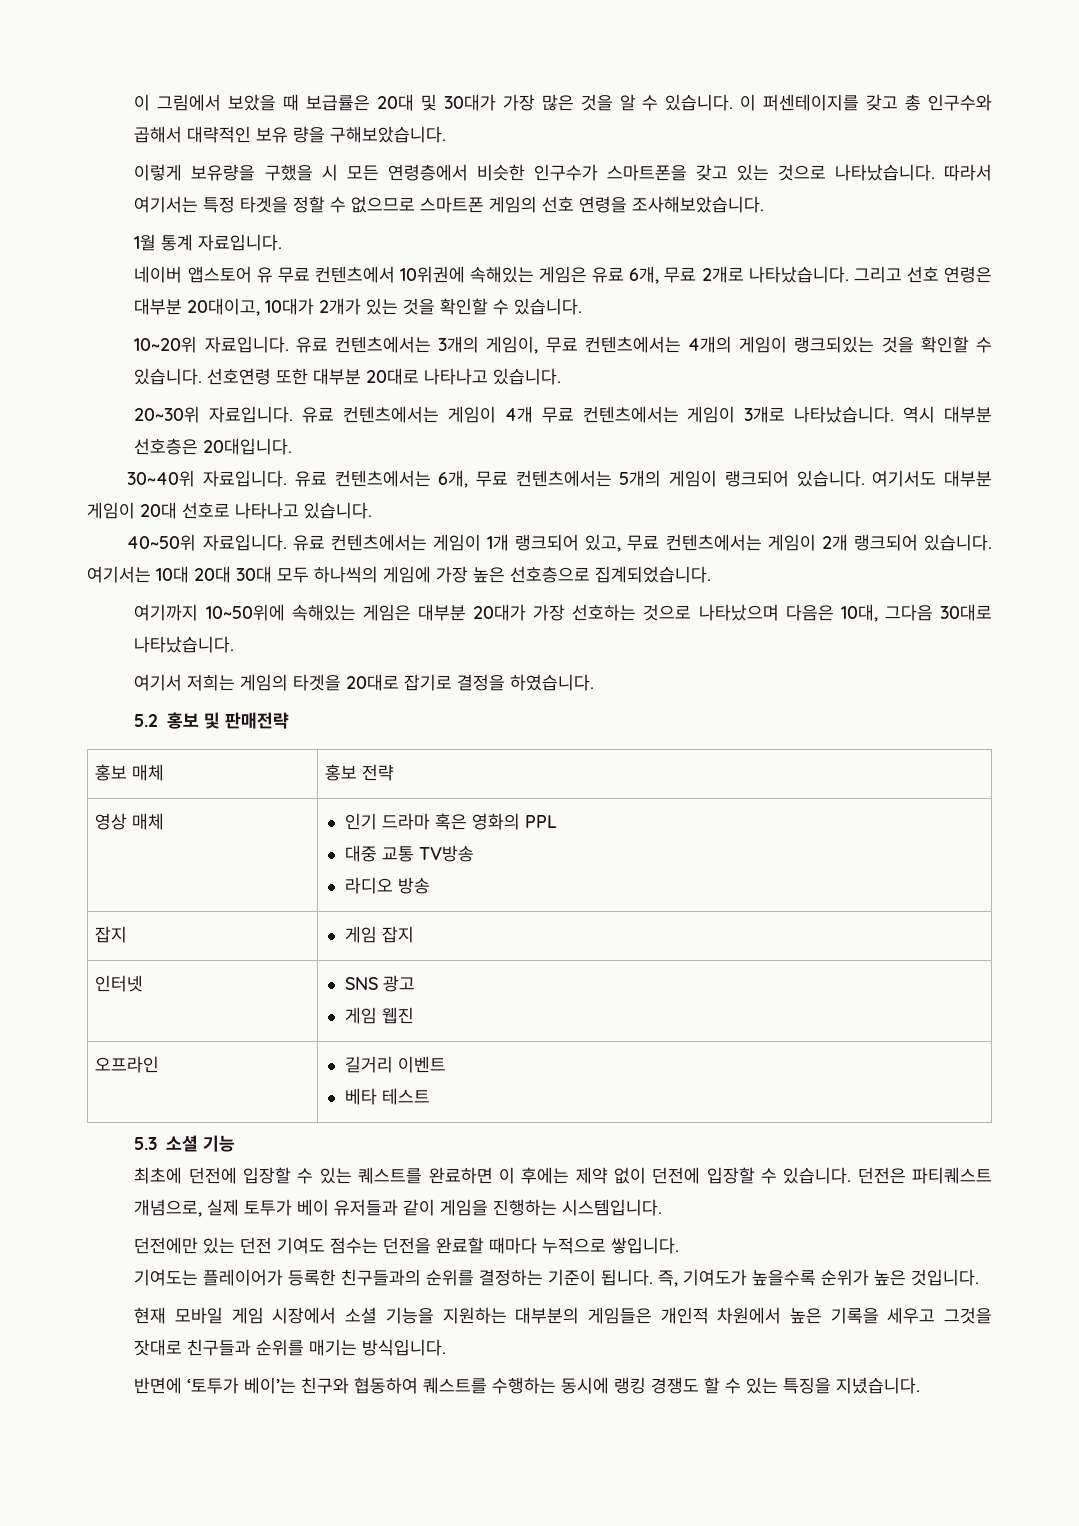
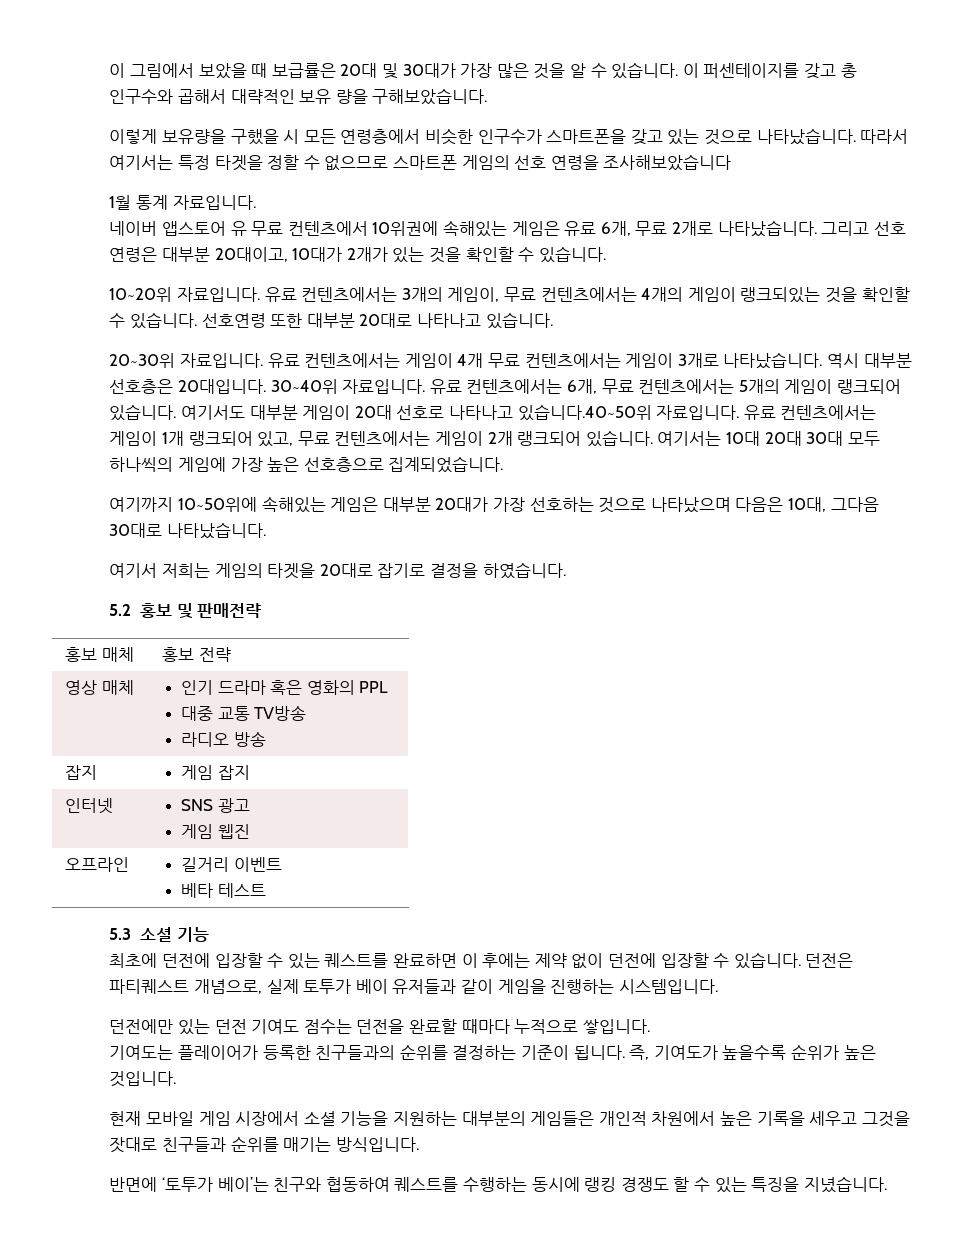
[632,196,765,213] 조사해보았습니다. -> [603,154,732,171] 조사해보았습니다
(293, 446) // -> (267, 386) none
[304,502,372,519] [127,534,197,551] 있습니다. // 40~50위 -> [517,404,652,421] 있습니다.40~50위

